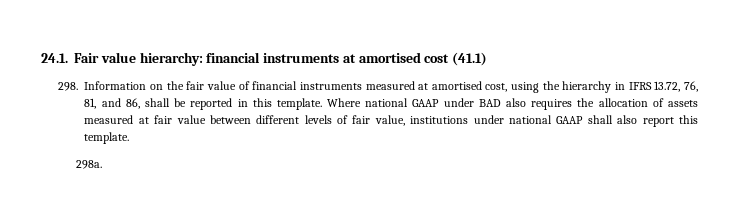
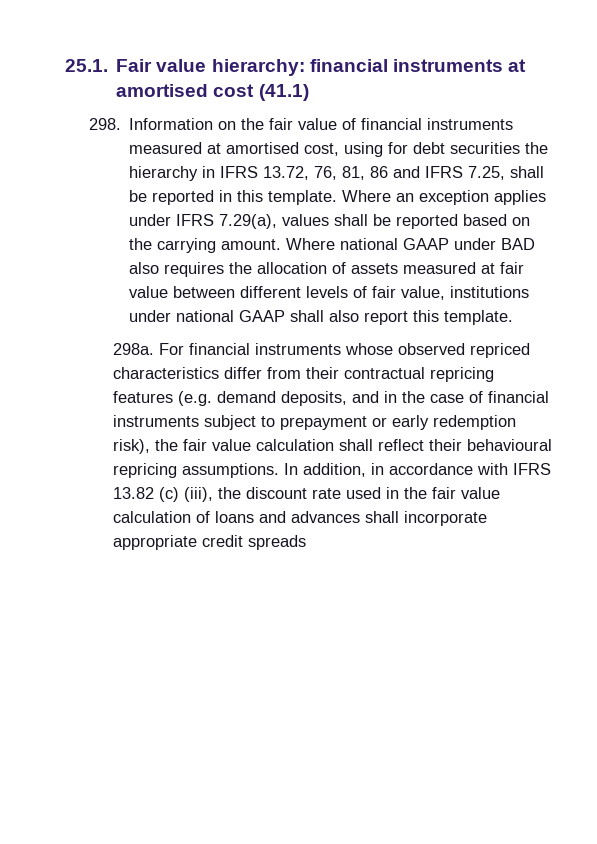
[41,53,68,63] 24.1. -> [65,59,108,72] 25.1.
(540, 87) none -> [388,142,521,154] for debt securities
[101,98,140,109] and 86, -> [370,166,506,180] 86 and IFRS 7.25,
(362, 102) none -> [396,190,547,205] [129,214,531,229] [129,238,336,253] an exception applies under IFRS 7.29(a), values shall be reported based on the carrying amount. Where
(102, 164) none -> [159,343,531,358] [113,367,495,382] [113,391,550,406] [113,415,517,430] [113,439,553,454] [113,463,552,478] [113,487,501,502] [113,511,488,526] [113,535,307,550] For financial instruments whose observed repriced characteristics differ from their contractual repricing features (e.g. demand deposits, and in the case of financial instruments subject to prepayment or early redemption risk), the fair value calculation shall reflect their behavioural repricing assumptions. In addition, in accordance with IFRS 13.82 (c) (iii), the discount rate used in the fair value calculation of loans and advances shall incorporate appropriate credit spreads

